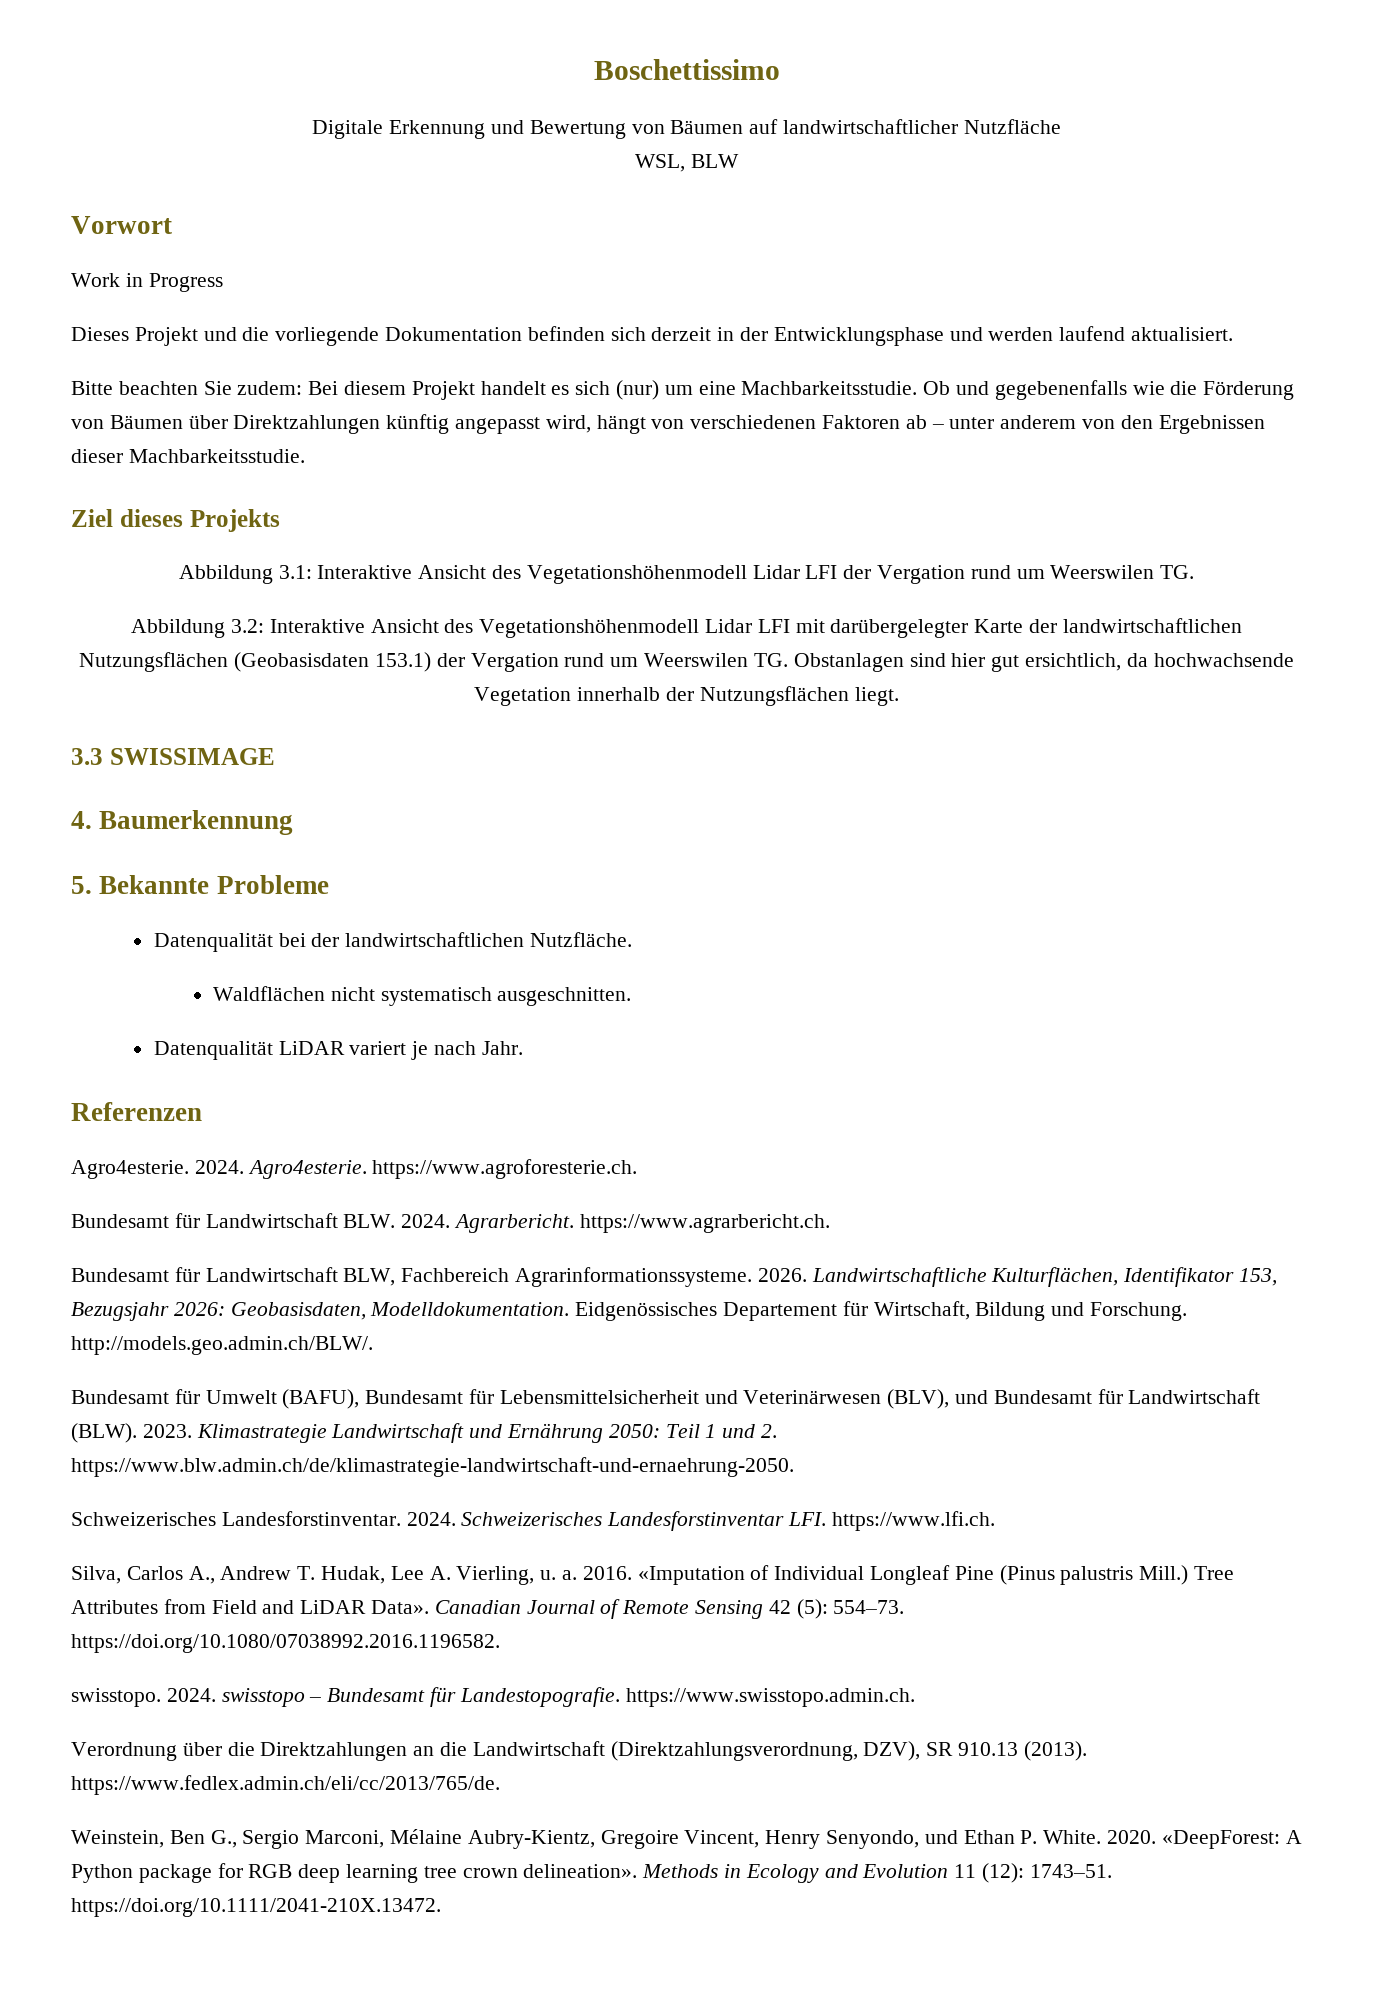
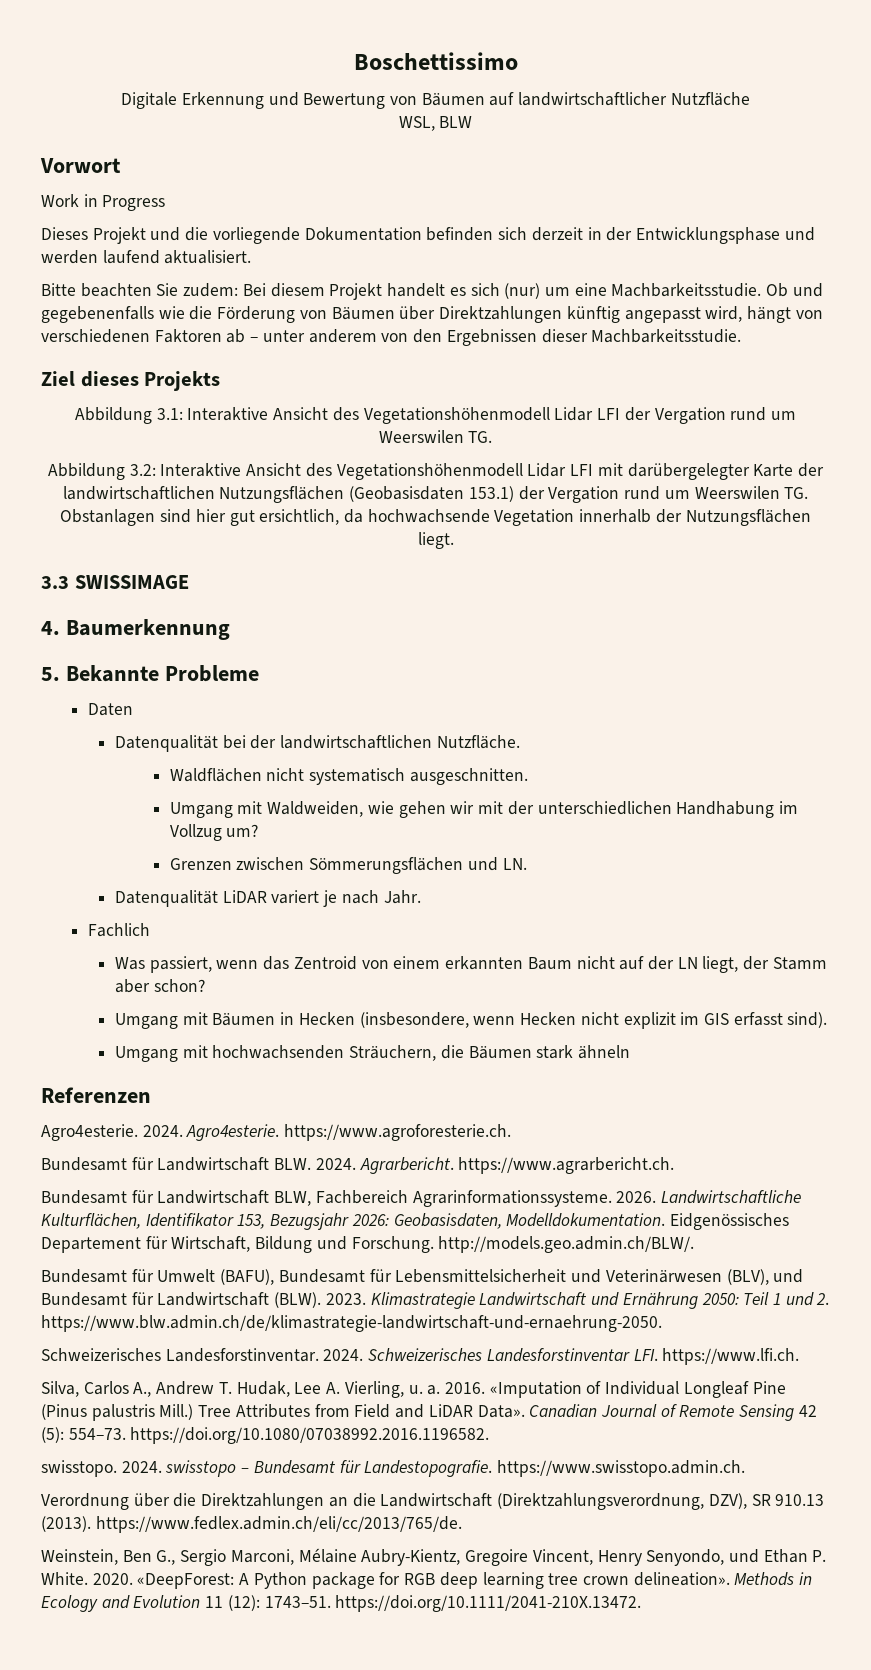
(329, 884) none -> [87,703,133,716] // Daten
(632, 996) none -> [169,801,799,818] [169,824,259,841] [169,857,527,874] // Umgang mit Waldweiden, wie gehen wir mit der unterschiedlichen Handhabung im Vollzug um? // Grenzen zwischen Sömmerungsflächen und LN.
(523, 1048) none -> [87,923,150,937] [115,956,827,973] [115,979,205,993] [115,1012,828,1029] [115,1045,631,1062] // Fachlich // Was passiert, wenn das Zentroid von einem erkannten Baum nicht auf der LN liegt, der Stamm aber schon? // Umgang mit Bäumen in Hecken (insbesondere, wenn Hecken nicht explizit im GIS erfasst sind). // Umgang mit hochwachsenden Sträuchern, die Bäumen stark ähneln

